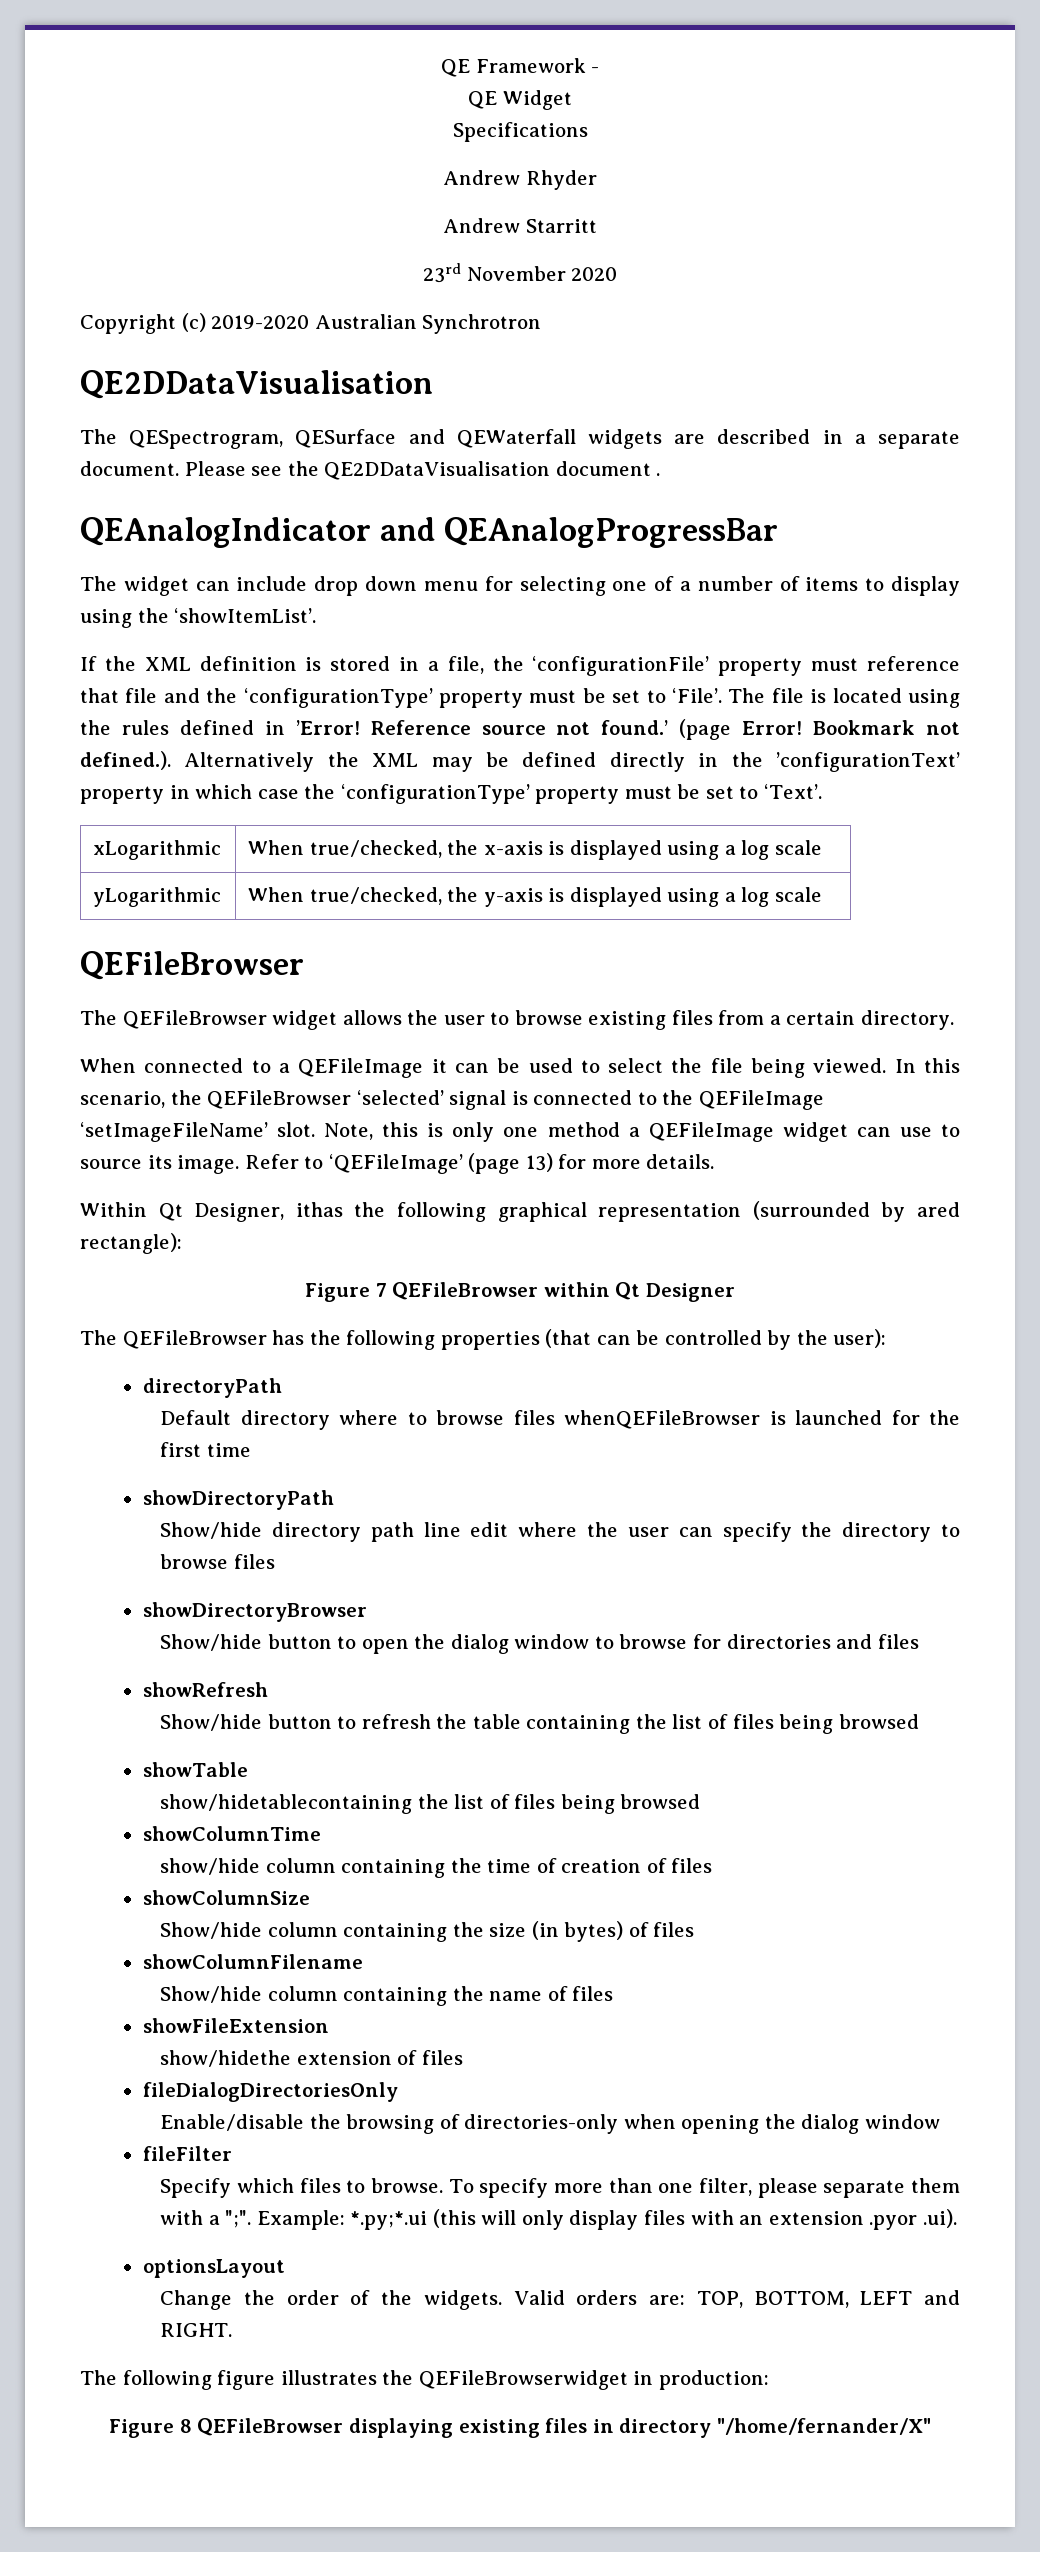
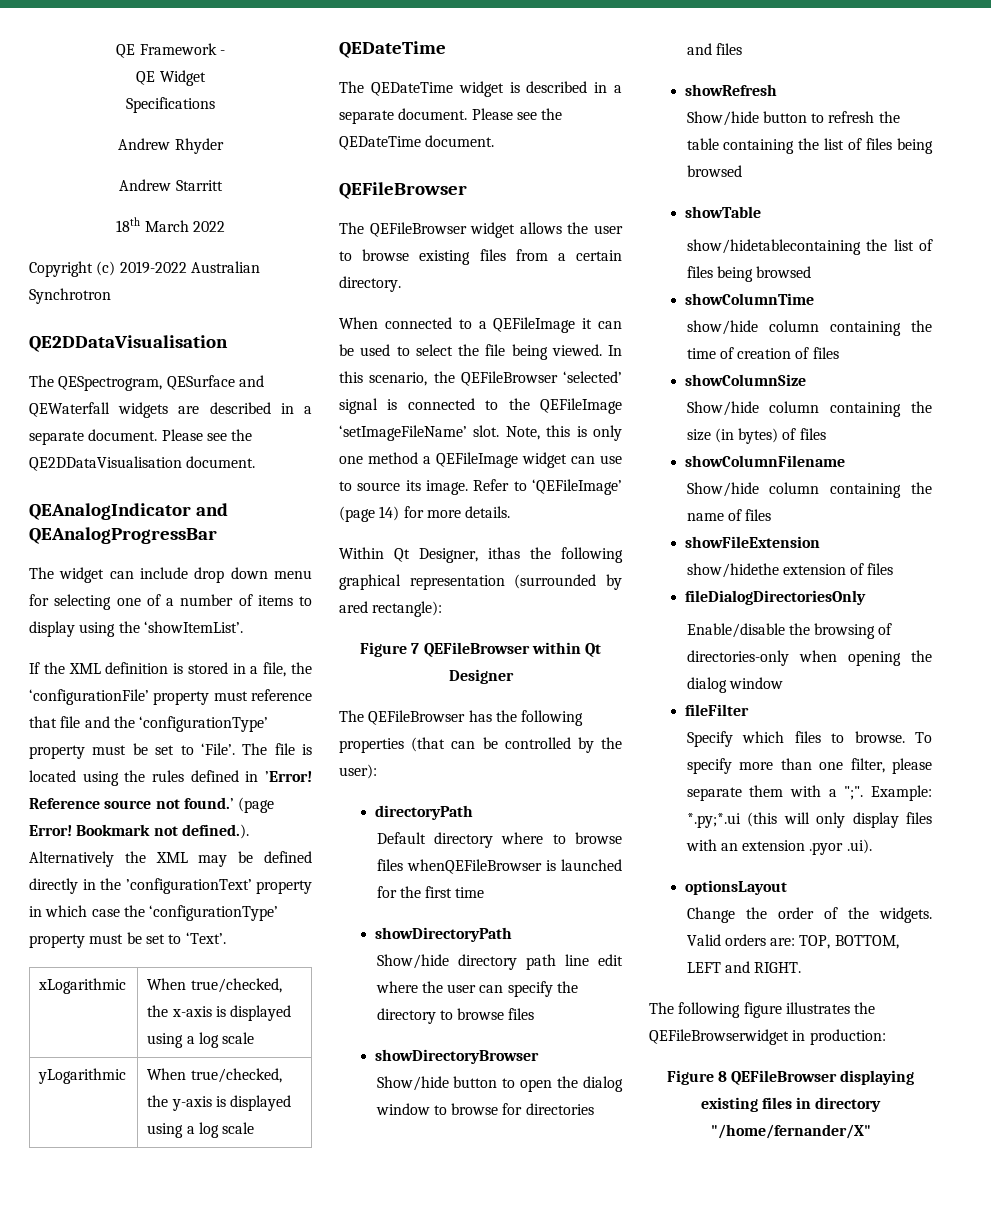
[422,263,618,283] 23rd November 2020 -> [116,217,225,232] 18th March 2022
[211,315,310,329] 2019-2020 -> [119,261,187,274] 2019-2022
[555,461,661,476] document . -> [186,456,256,468] document.
(822, 894) none -> [339,41,446,58] [339,81,622,97] [339,108,563,124] [339,135,495,150] // QEDateTime // The QEDateTime widget is described in a separate document. Please see the QEDateTime document.
[525,1153,553,1172] 13) -> [379,506,400,521] 14)

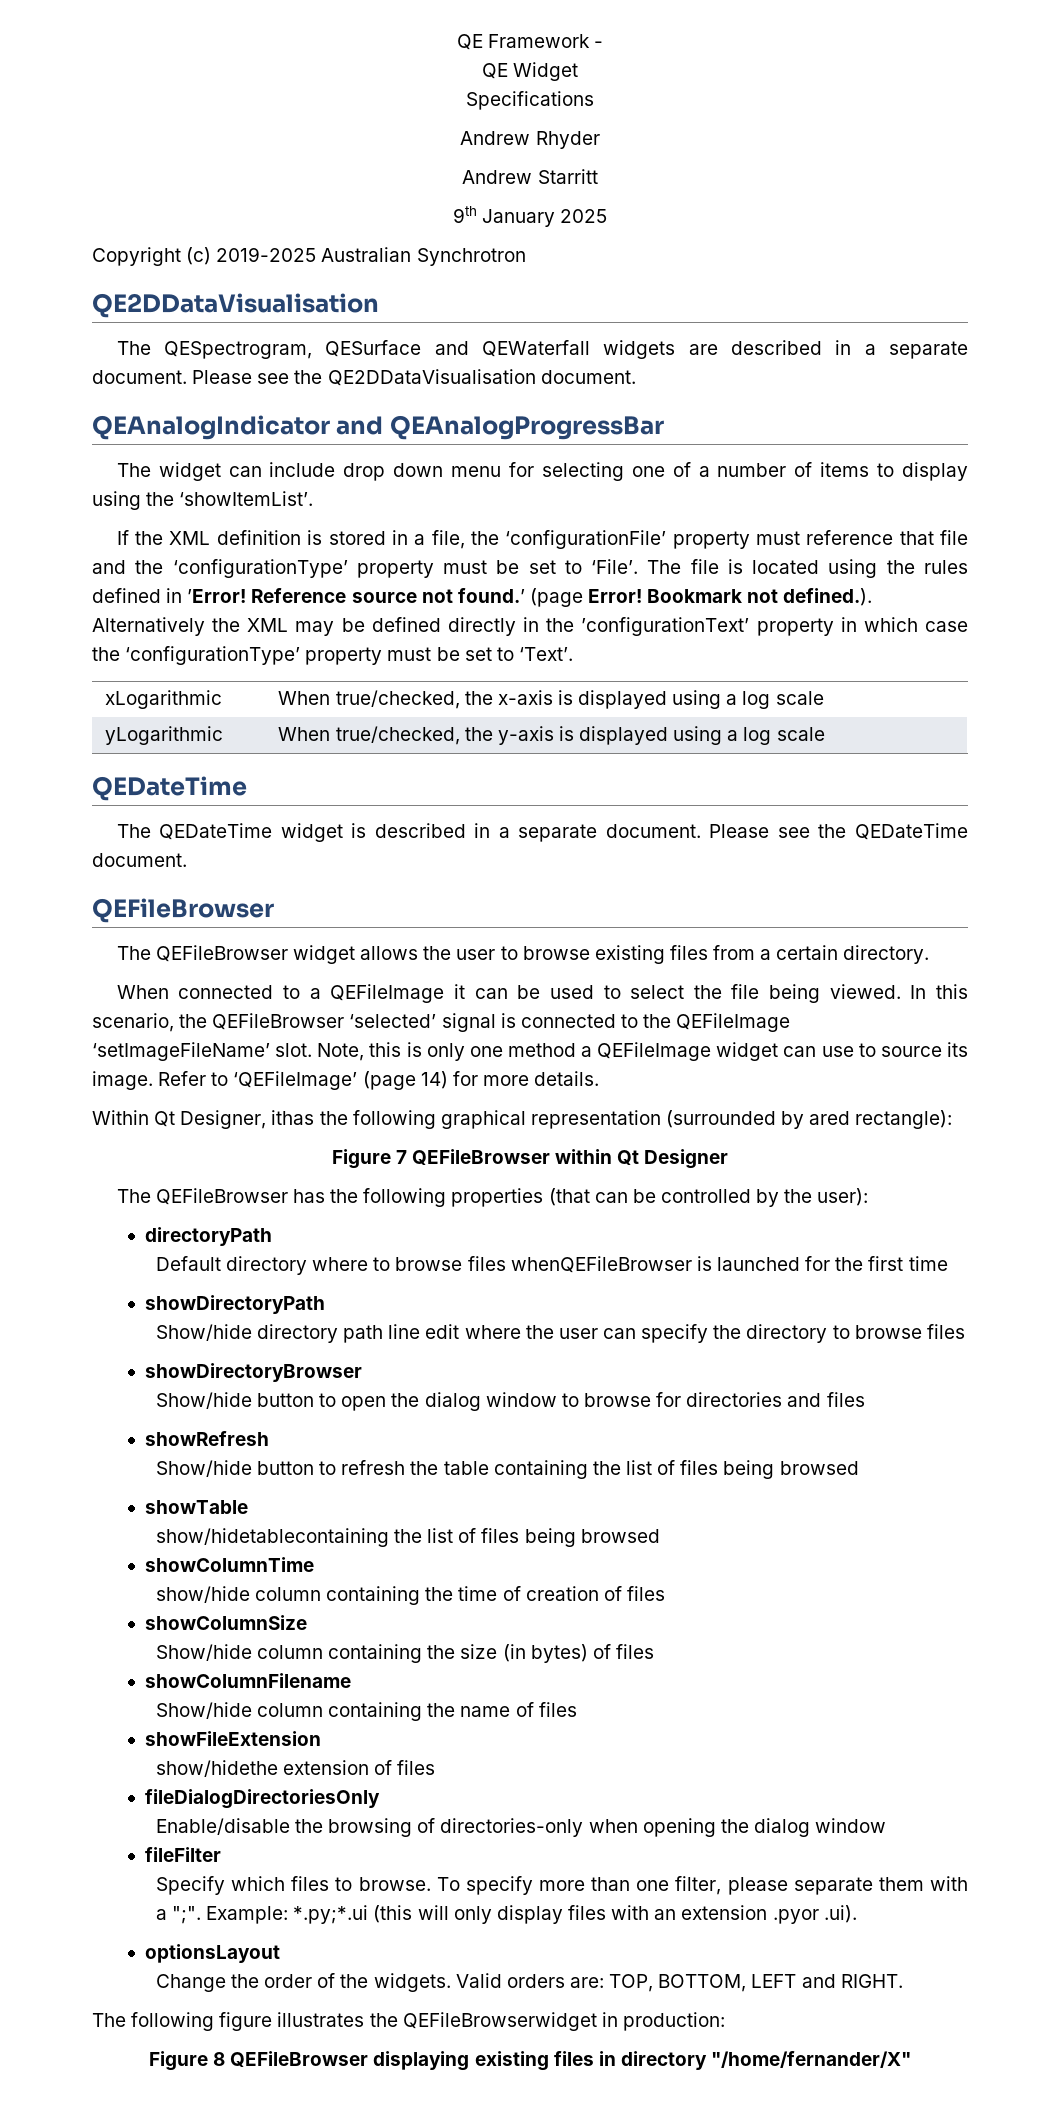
[116,217,225,232] 18th March 2022 -> [452,206,608,227] 9th January 2025
[119,261,187,274] 2019-2022 -> [216,247,317,262] 2019-2025

